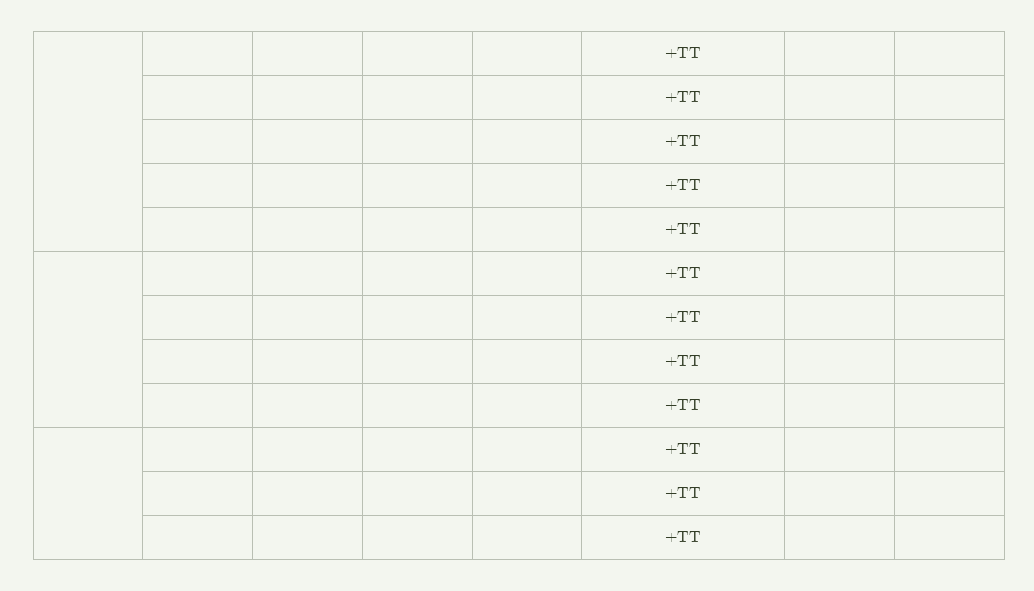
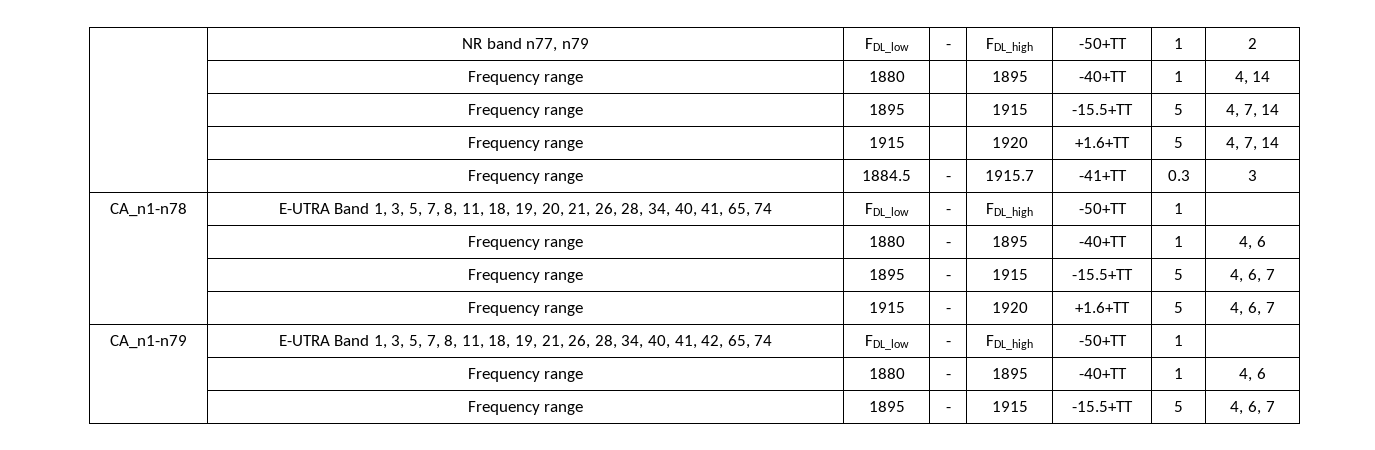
[665,47,701,58] [665,91,701,102] [665,135,701,146] [665,179,701,190] [665,223,701,234] [665,267,701,278] [665,311,701,322] [665,355,701,366] [665,399,701,410] [665,443,701,454] [665,487,701,498] [665,531,701,542] | | | | | +TT | | // | | | | | +TT | | // | | | | | +TT | | // | | | | | +TT | | // | | | | | +TT | | // | | | | | +TT | | // | | | | | +TT | | // | | | | | +TT | | // | | | | | +TT | | // | | | | | +TT | | // | | | | | +TT | | // | | | | | +TT | | -> [462,38,589,52] [864,38,909,53] [945,44,951,49] [986,38,1033,53] [1078,38,1127,49] [1174,38,1183,49] [1248,38,1257,49] [467,71,584,85] [868,71,905,82] [991,71,1028,82] [1078,71,1127,82] [1174,71,1183,82] [1234,71,1271,85] [467,104,584,118] [868,104,905,115] [991,104,1028,115] [1072,104,1133,115] [1174,104,1183,115] [1225,104,1280,118] [467,137,584,151] [868,137,905,148] [991,137,1028,148] [1075,137,1130,148] [1174,137,1183,148] [1225,137,1280,151] [467,170,584,184] [862,170,911,181] [945,176,951,181] [985,170,1034,181] [1078,170,1127,181] [1167,170,1190,181] [1248,170,1257,181] [110,203,187,217] [278,203,773,217] [864,203,909,218] [945,209,951,214] [986,203,1033,218] [1078,203,1127,214] [1174,203,1183,214] [467,236,584,250] [868,236,905,247] [945,242,951,247] [991,236,1028,247] [1078,236,1127,247] [1174,236,1183,247] [1239,236,1266,250] [467,269,584,283] [868,269,905,280] [945,275,951,280] [991,269,1028,280] [1072,269,1133,280] [1174,269,1183,280] [1230,269,1275,283] [467,302,584,316] [868,302,905,313] [945,308,951,313] [991,302,1028,313] [1075,302,1130,313] [1174,302,1183,313] [1230,302,1275,316] [110,335,187,349] [278,335,773,349] [864,335,909,350] [945,341,951,346] [986,335,1033,350] [1078,335,1127,346] [1174,335,1183,346] [467,368,584,382] [868,368,905,379] [945,374,951,379] [991,368,1028,379] [1078,368,1127,379] [1174,368,1183,379] [1239,368,1266,382] [467,401,584,415] [868,401,905,412] [945,407,951,412] [991,401,1028,412] [1072,401,1133,412] [1174,401,1183,412] [1230,401,1275,415] | NR band n77, n79 | FDL_low | - | FDL_high | -50+TT | 1 | 2 // | Frequency range | 1880 | | 1895 | -40+TT | 1 | 4, 14 // | Frequency range | 1895 | | 1915 | -15.5+TT | 5 | 4, 7, 14 // | Frequency range | 1915 | | 1920 | +1.6+TT | 5 | 4, 7, 14 // | Frequency range | 1884.5 | - | 1915.7 | -41+TT | 0.3 | 3 // CA_n1-n78 | E-UTRA Band 1, 3, 5, 7, 8, 11, 18, 19, 20, 21, 26, 28, 34, 40, 41, 65, 74 | FDL_low | - | FDL_high | -50+TT | 1 | // | Frequency range | 1880 | - | 1895 | -40+TT | 1 | 4, 6 // | Frequency range | 1895 | - | 1915 | -15.5+TT | 5 | 4, 6, 7 // | Frequency range | 1915 | - | 1920 | +1.6+TT | 5 | 4, 6, 7 // CA_n1-n79 | E-UTRA Band 1, 3, 5, 7, 8, 11, 18, 19, 21, 26, 28, 34, 40, 41, 42, 65, 74 | FDL_low | - | FDL_high | -50+TT | 1 | // | Frequency range | 1880 | - | 1895 | -40+TT | 1 | 4, 6 // | Frequency range | 1895 | - | 1915 | -15.5+TT | 5 | 4, 6, 7

